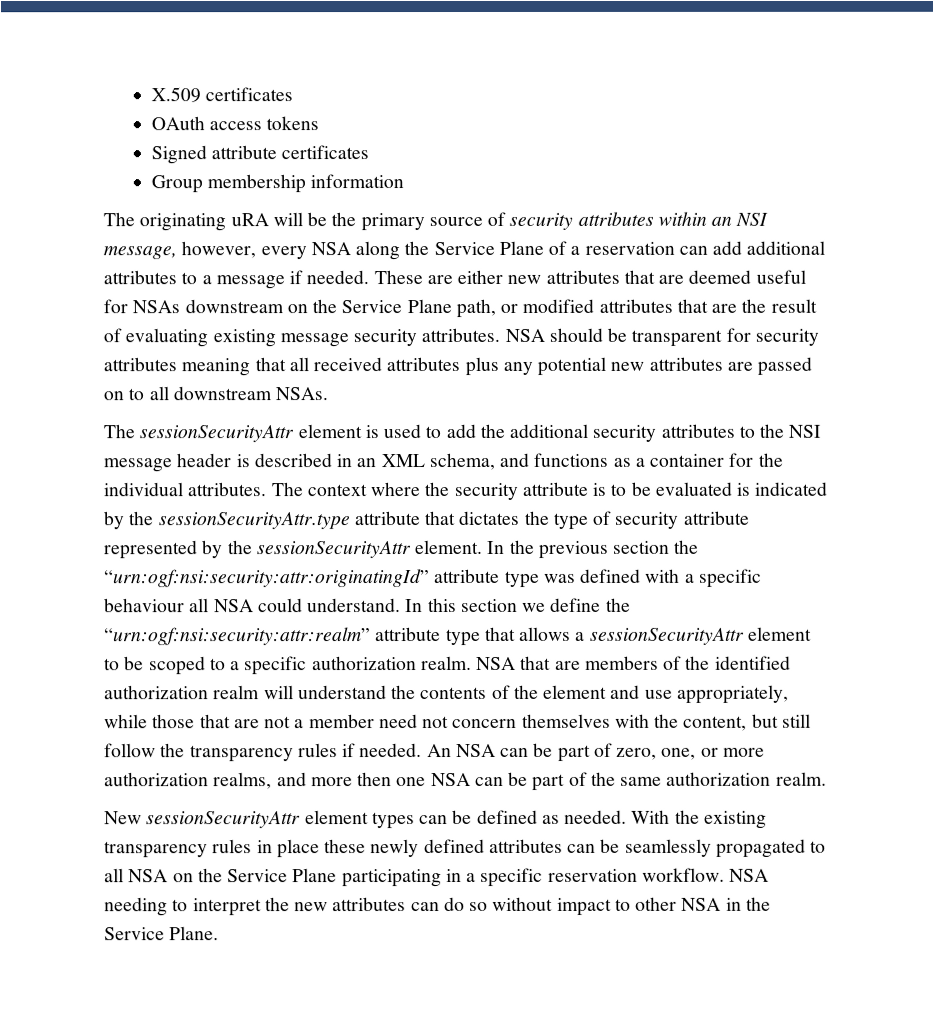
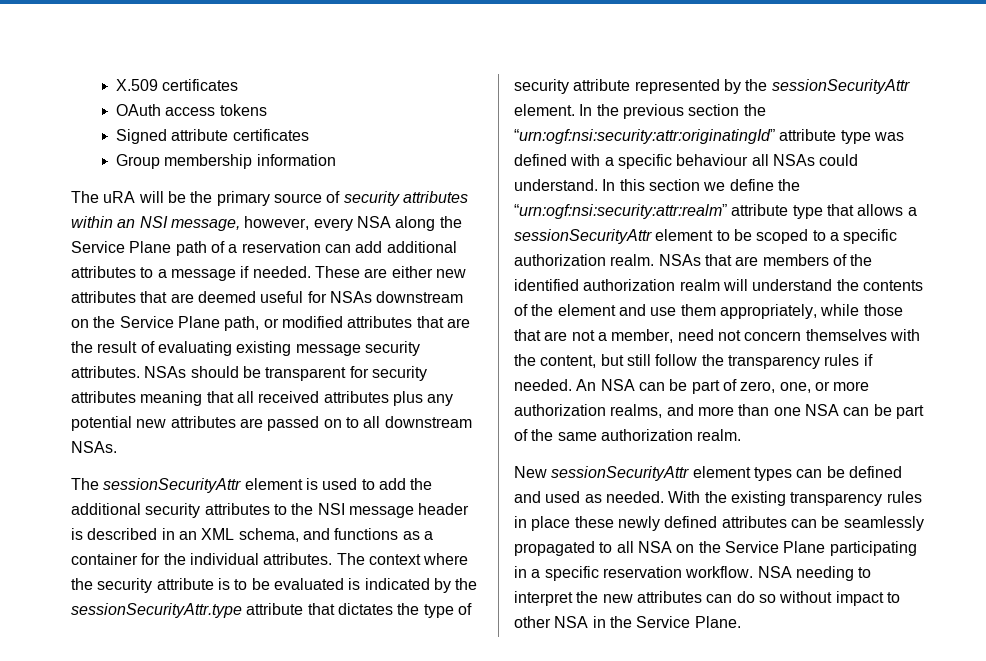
[139,213,227,232] originating -> (99, 197) none
(544, 247) none -> [175,241,207,256] path
[504,328,545,342] NSA -> [144,366,187,378] NSAs
[213,599,254,613] NSA -> [772,154,815,166] NSAs
[476,656,517,670] NSA -> [658,254,701,266] NSAs
(673, 694) none -> [680,304,716,316] them
[308,714,375,729] member -> [611,329,674,343] member,
[357,772,393,787] then -> [738,404,770,416] than
(538, 816) none -> [514,491,581,503] and used

